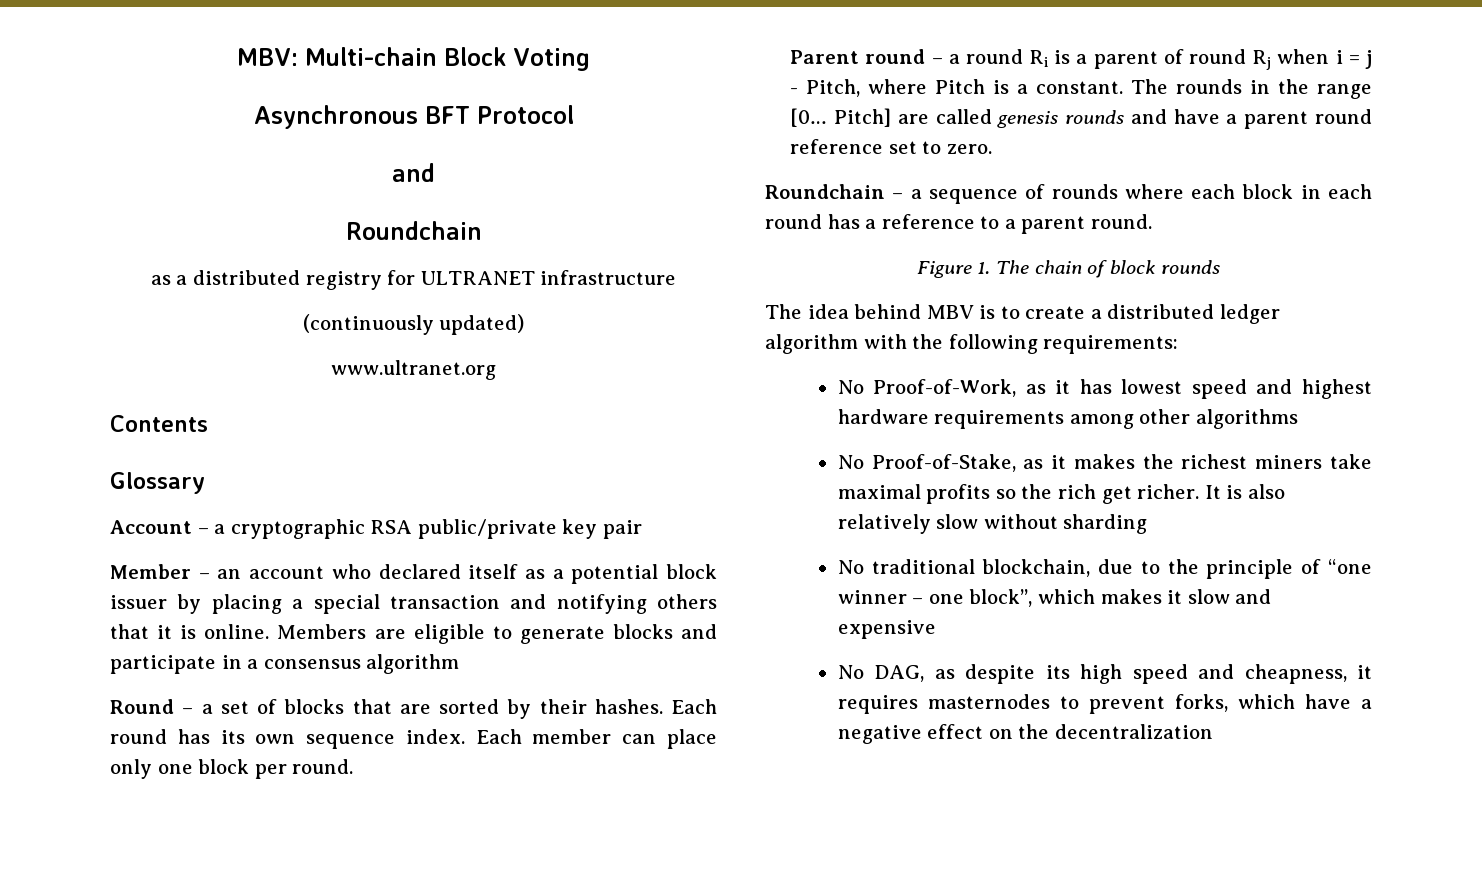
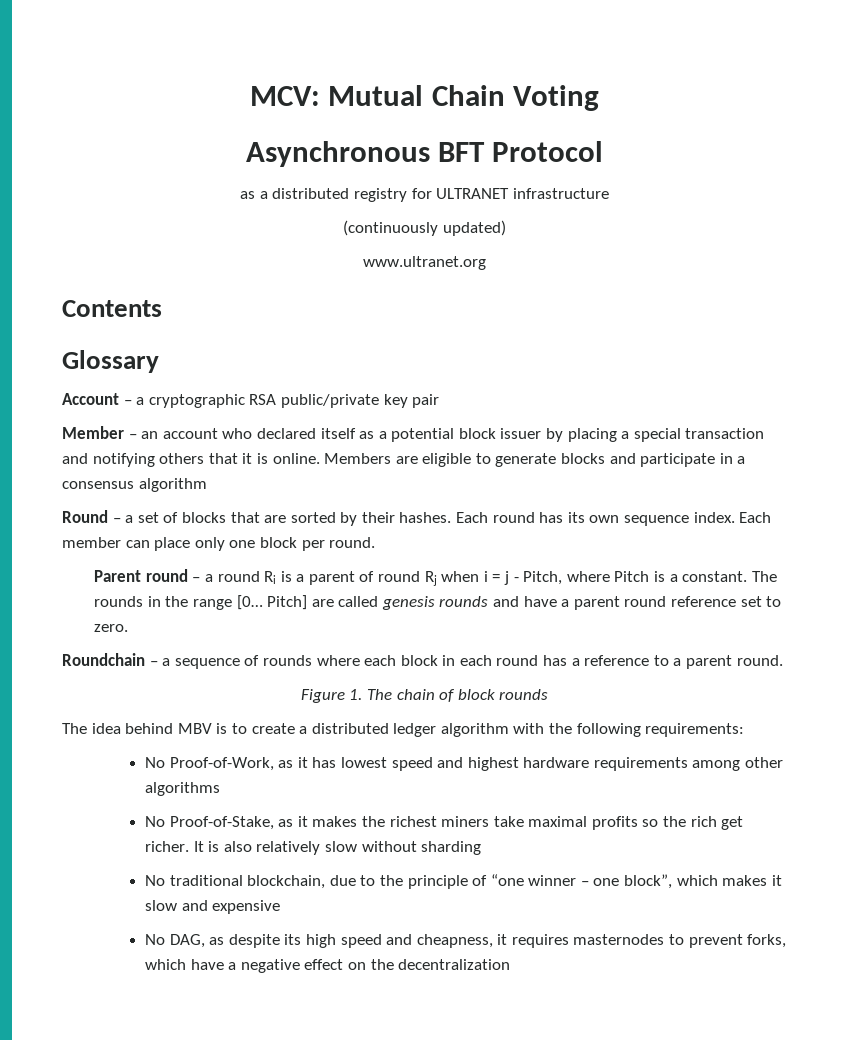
[237,47,507,66] MBV: Multi-chain Block -> [249,85,505,106] MCV: Mutual Chain
[392,163,435,182] [345,221,482,240] // and // Roundchain -> (604, 151) none

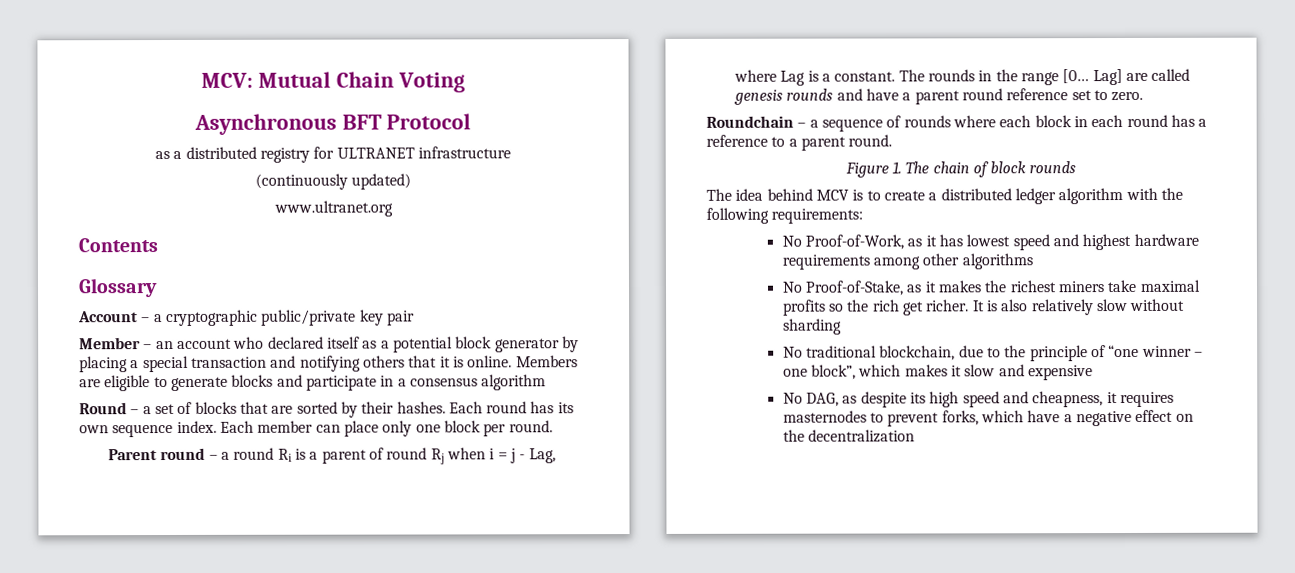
[249,394,277,405] RSA -> (258, 318) none
[500,428,542,439] issuer -> [494,338,560,353] generator
[523,571,650,585] Pitch, where Pitch -> [528,448,556,464] [734,69,806,86] Lag, where Lag
[267,595,308,610] Pitch] -> [1092,69,1123,86] Lag]
[177,723,212,734] MBV -> [815,189,849,201] MCV

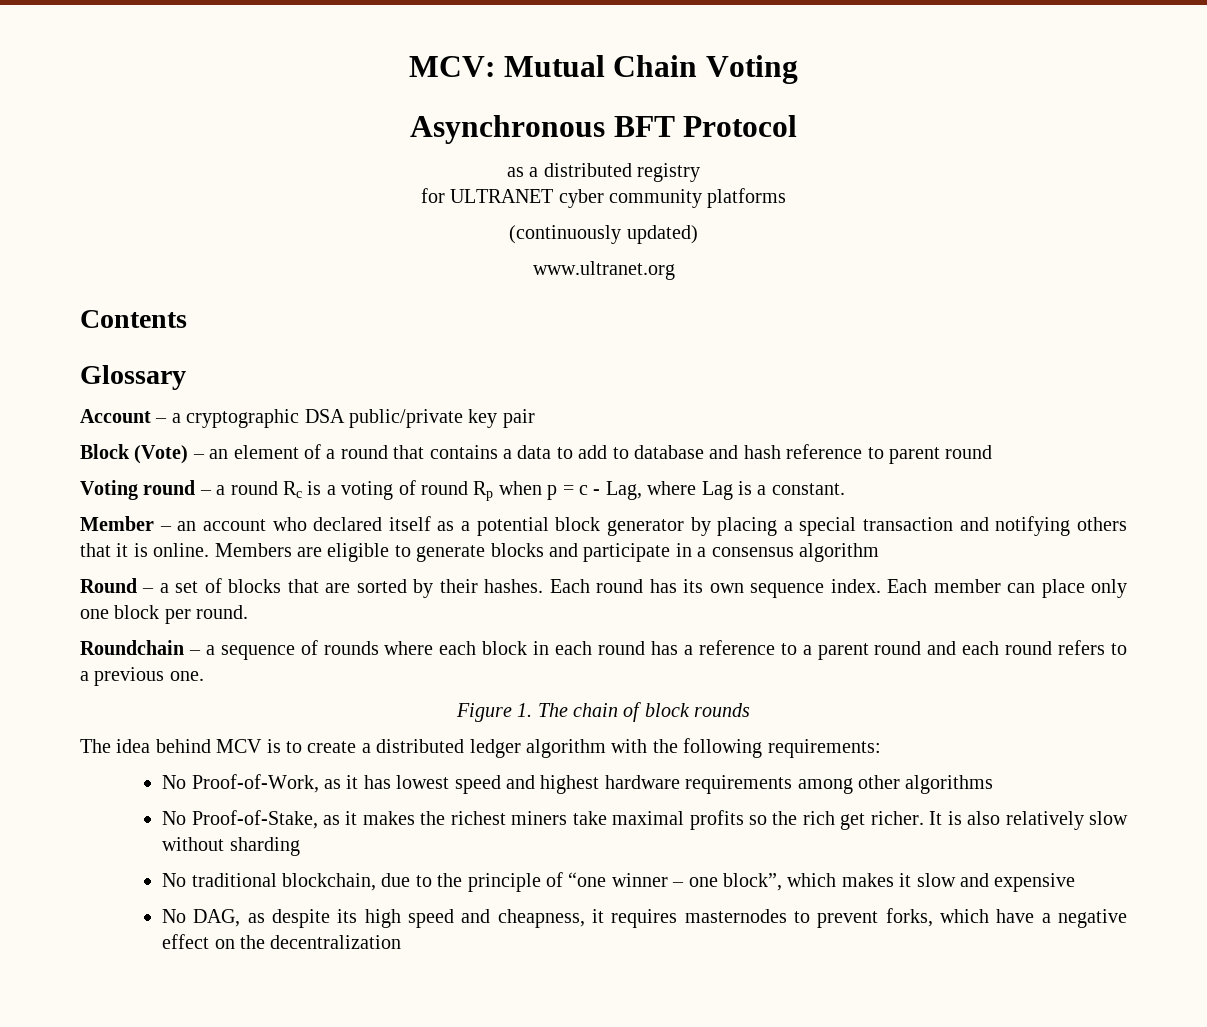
(310, 155) none -> (701, 172) //
[417,146,511,159] infrastructure -> [558,188,787,208] cyber community platforms
(258, 318) none -> [304,409,345,423] DSA
(415, 318) none -> [80,444,993,464] [80,480,845,501] // Block (Vote) – an element of a round that contains a data to add to database and hash reference to parent round // Voting round – a round Rc is a voting of round Rp when p = c - Lag, where Lag is a constant.
[108,447,556,465] [734,68,1191,86] [734,88,1144,105] // Parent round – a round Ri is a parent of round Rj when i = j - Lag, where Lag is a constant. The rounds in the range [0… Lag] are called genesis rounds and have a parent round reference set to zero. -> (249, 612) none
[848,134,893,147] round. -> [874,640,1127,655] [80,667,204,686] round and each round refers to a previous one.

